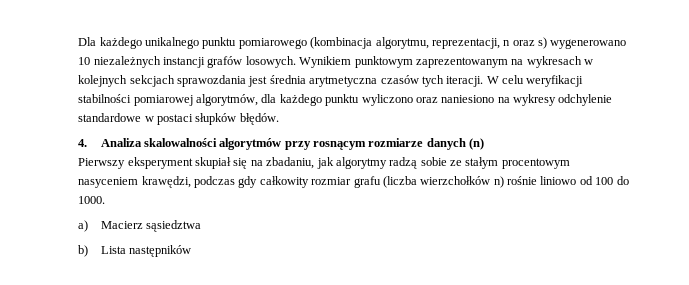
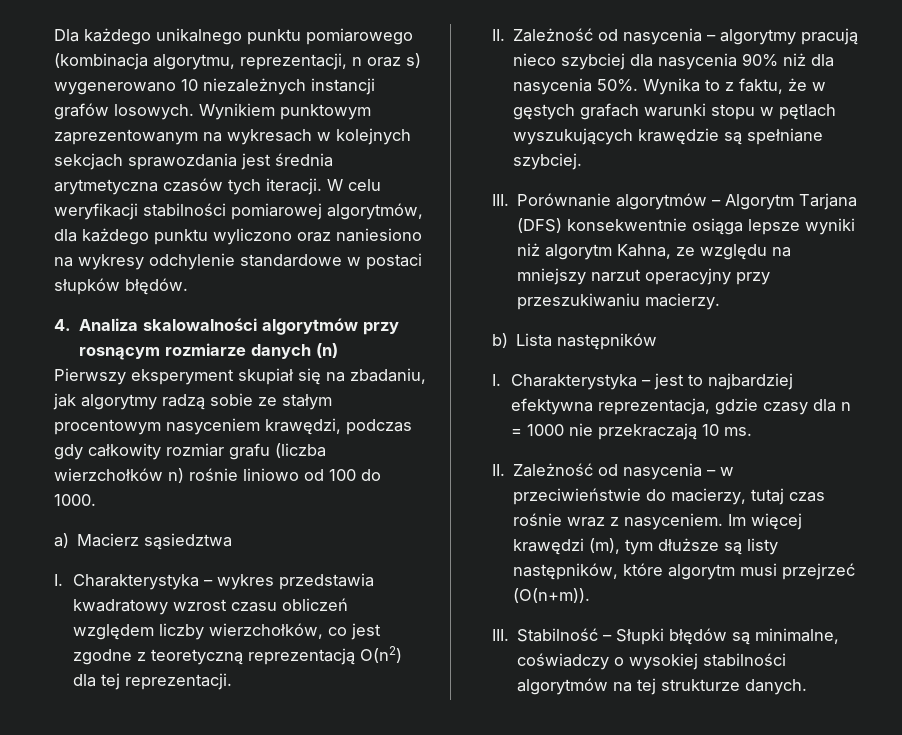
[78,245,191,257] b) Lista następników -> [53,573,374,590] [72,598,348,615] [72,623,381,640] [72,646,402,665] [72,673,232,690] [491,28,859,45] [513,53,835,70] [513,78,827,95] [513,103,837,120] [513,128,824,145] [513,153,583,170] [491,193,858,210] [517,218,856,235] [517,243,792,260] [517,268,771,285] [517,293,721,310] [491,333,658,350] [491,373,793,390] [510,398,851,415] [510,423,752,440] [491,463,735,480] [513,488,826,505] [513,513,803,530] [513,538,779,555] [513,563,856,580] [513,588,591,603] [491,628,840,645] [517,653,787,670] [517,678,808,695] I. Charakterystyka – wykres przedstawia kwadratowy wzrost czasu obliczeń względem liczby wierzchołków, co jest zgodne z teoretyczną reprezentacją O(n2) dla tej reprezentacji. // II. Zależność od nasycenia – algorytmy pracują nieco szybciej dla nasycenia 90% niż dla nasycenia 50%. Wynika to z faktu, że w gęstych grafach warunki stopu w pętlach wyszukujących krawędzie są spełniane szybciej. // III. Porównanie algorytmów – Algorytm Tarjana (DFS) konsekwentnie osiąga lepsze wyniki niż algorytm Kahna, ze względu na mniejszy narzut operacyjny przy przeszukiwaniu macierzy. // b) Lista następników // I. Charakterystyka – jest to najbardziej efektywna reprezentacja, gdzie czasy dla n = 1000 nie przekraczają 10 ms. // II. Zależność od nasycenia – w przeciwieństwie do macierzy, tutaj czas rośnie wraz z nasyceniem. Im więcej krawędzi (m), tym dłuższe są listy następników, które algorytm musi przejrzeć (O(n+m)). // III. Stabilność – Słupki błędów są minimalne, coświadczy o wysokiej stabilności algorytmów na tej strukturze danych.

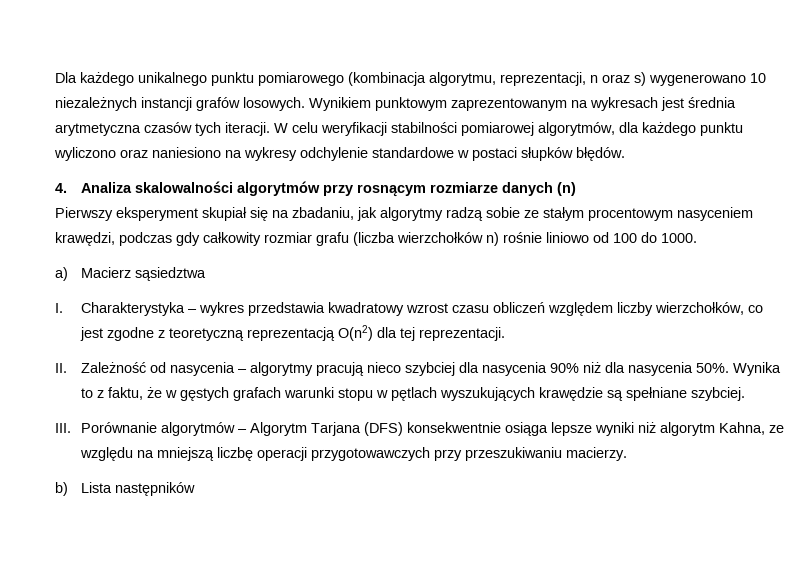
[316,128,411,145] [53,153,237,170] w kolejnych sekcjach sprawozdania -> (658, 104) none
[517,268,732,285] mniejszy narzut operacyjny -> [157,447,431,461] mniejszą liczbę operacji przygotowawczych
[491,373,793,390] [510,398,851,415] [510,423,752,440] [491,463,735,480] [513,488,826,505] [513,513,803,530] [513,538,779,555] [513,563,856,580] [513,588,591,603] [491,628,840,645] [517,653,787,670] [517,678,808,695] // I. Charakterystyka – jest to najbardziej efektywna reprezentacja, gdzie czasy dla n = 1000 nie przekraczają 10 ms. // II. Zależność od nasycenia – w przeciwieństwie do macierzy, tutaj czas rośnie wraz z nasyceniem. Im więcej krawędzi (m), tym dłuższe są listy następników, które algorytm musi przejrzeć (O(n+m)). // III. Stabilność – Słupki błędów są minimalne, coświadczy o wysokiej stabilności algorytmów na tej strukturze danych. -> (196, 489) none

